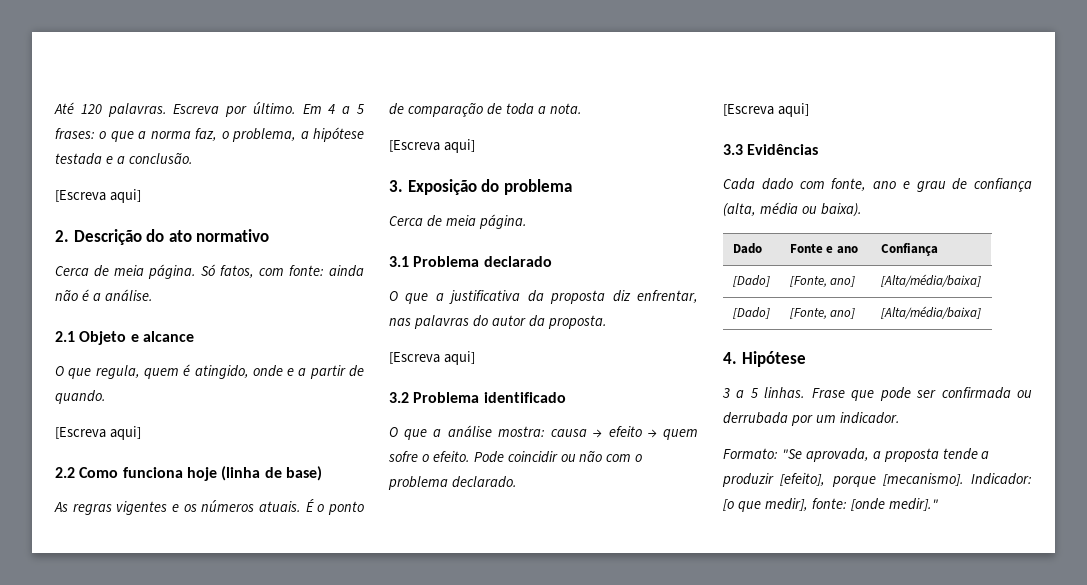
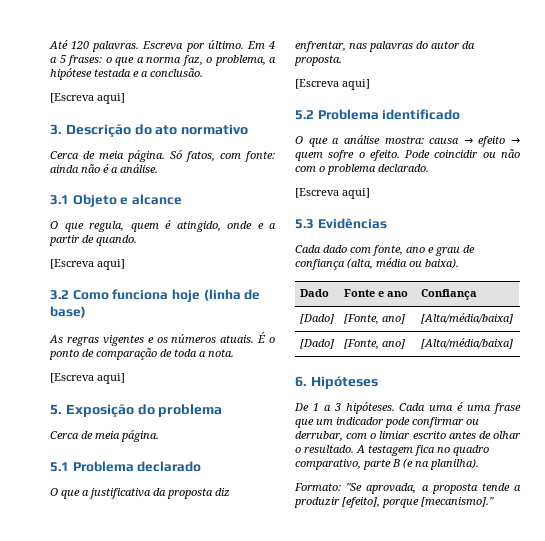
[55,230,69,242] 2. -> [50,124,62,135] 3.
[55,331,75,342] 2.1 -> [50,195,69,205] 3.1
[55,467,75,478] 2.2 -> [50,290,69,300] 3.2
[389,180,403,192] 3. -> [50,404,62,415] 5.
[389,256,409,267] 3.1 -> [50,462,69,472] 5.1
[389,392,409,403] 3.2 -> [295,110,314,120] 5.2
[723,144,743,155] 3.3 -> [295,219,314,229] 5.3
[723,351,806,367] [722,387,1032,401] [723,412,900,426] 4. Hipótese // 3 a 5 linhas. Frase que pode ser confirmada ou derrubada por um indicador. -> [295,376,378,389] [294,402,521,414] [295,417,479,428] [295,431,521,442] [295,445,489,456] [295,458,479,470] 6. Hipóteses // De 1 a 3 hipóteses. Cada uma é uma frase que um indicador pode confirmar ou derrubar, com o limiar escrito antes de olhar o resultado. A testagem fica no quadro comparativo, parte B (e na planilha).
[882,473,1032,486] [723,498,938,512] [mecanismo]. Indicador: [o que medir], fonte: [onde medir]." -> [421,497,494,507] [mecanismo]."

